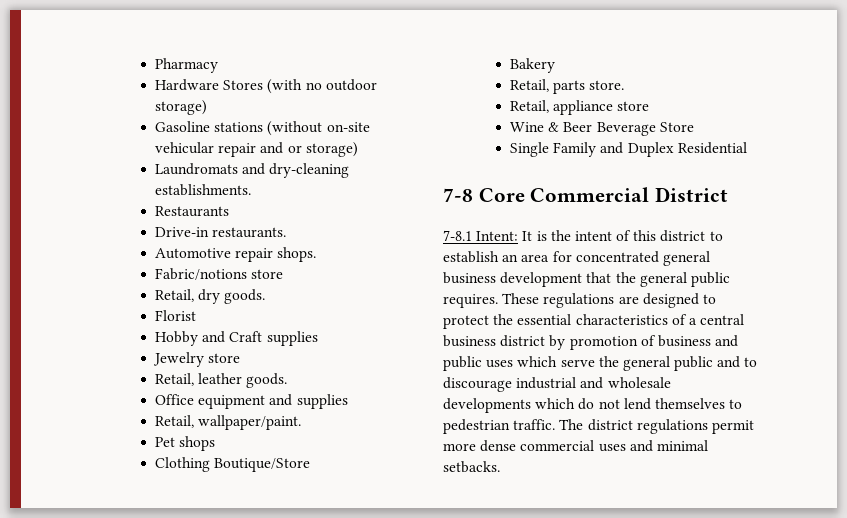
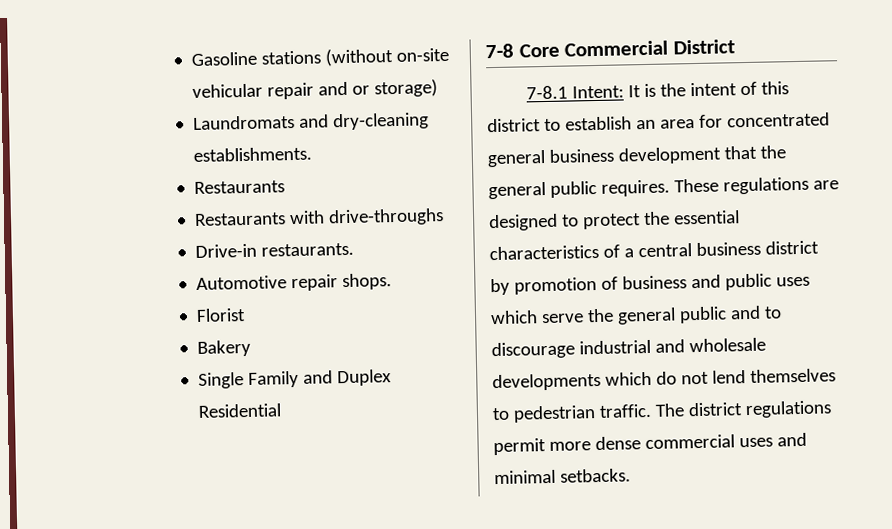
[155,58,219,73] [155,79,377,94] [155,100,208,115] Pharmacy // Hardware Stores (with no outdoor storage) // -> (190, 59) none
(230, 211) none -> [193,208,444,227] // Restaurants with drive-throughs
[155,268,284,280] [155,289,266,304] [155,310,197,321] [155,331,318,346] [153,352,241,367] [155,373,288,388] [155,394,348,409] [155,415,302,430] [155,436,216,451] [155,457,311,472] [510,58,556,73] [510,79,625,94] [510,100,650,115] [510,122,694,136] Fabric/notions store // Retail, dry goods. // Florist // Hobby and Craft supplies // Jewelry store // Retail, leather goods. // Office equipment and supplies // Retail, wallpaper/paint. // Pet shops // Clothing Boutique/Store // Bakery // Retail, parts store. // Retail, appliance store // Wine & Beer Beverage Store -> [195,308,246,322] [196,339,251,357] Florist // Bakery

